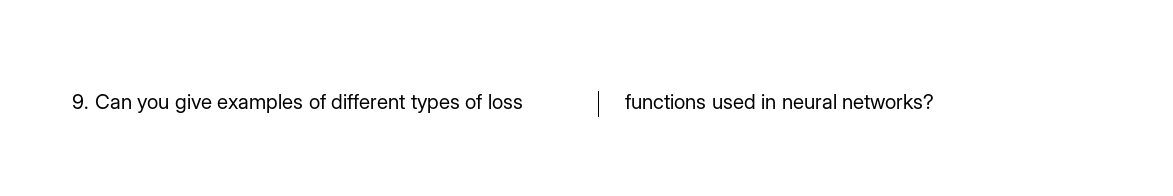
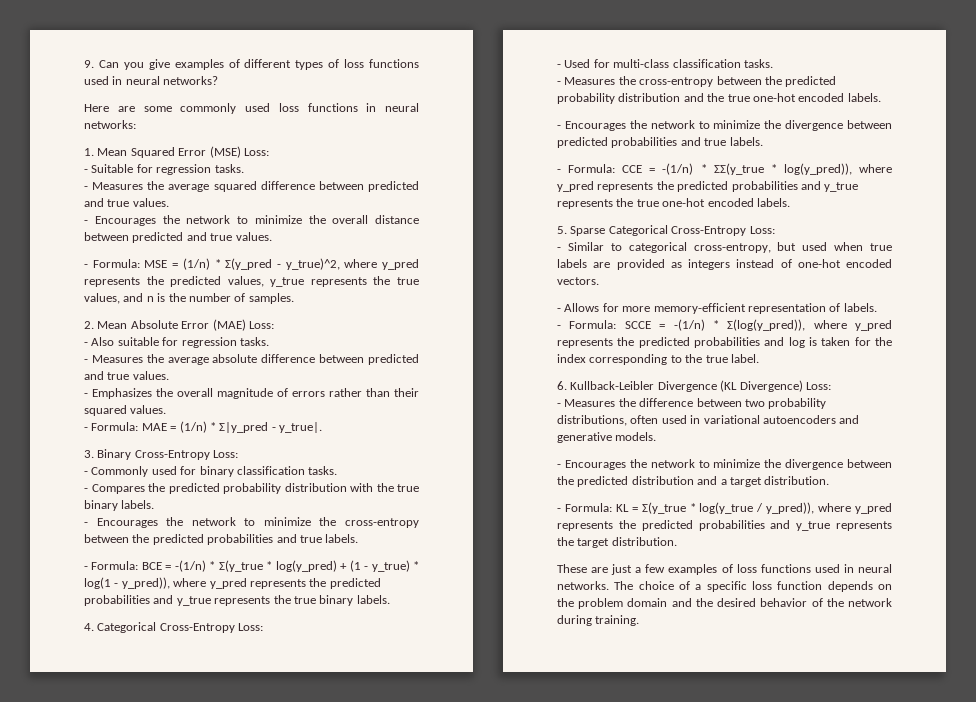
(935, 101) none -> [84,103,419,114] [84,120,136,129] [84,146,269,158] [84,164,244,175] [84,181,419,192] [84,198,169,207] [84,215,419,226] [84,232,272,243] [84,258,419,270] [84,276,419,287] [84,293,294,304] [84,319,274,331] [84,337,269,348] [84,354,419,365] [84,371,169,380] [84,388,419,399] [84,405,167,416] [84,421,322,433] [84,449,239,460] [84,466,338,477] [84,483,419,494] [84,500,155,511] [84,517,420,528] [84,534,359,545] [84,560,419,572] [84,577,381,589] [84,595,390,606] [84,622,264,633] [557,59,773,68] [557,76,837,87] [557,93,881,104] [557,120,892,131] [557,137,763,148] [557,163,892,175] [557,181,859,192] [557,198,790,209] [557,225,775,236] [557,242,892,253] [557,259,892,270] [557,277,599,285] [557,303,877,314] [557,319,892,331] [557,337,892,348] [557,354,759,365] [557,380,831,392] [557,398,827,409] [557,415,860,426] [557,432,657,443] [557,459,892,470] [557,476,830,487] [557,502,892,514] [557,520,892,531] [557,537,677,548] [557,564,892,575] [557,581,892,592] [557,598,892,609] [557,615,640,626] // Here are some commonly used loss functions in neural networks: // 1. Mean Squared Error (MSE) Loss: // - Suitable for regression tasks. // - Measures the average squared difference between predicted and true values. // - Encourages the network to minimize the overall distance between predicted and true values. // - Formula: MSE = (1/n) * Σ(y_pred - y_true)^2, where y_pred represents the predicted values, y_true represents the true values, and n is the number of samples. // 2. Mean Absolute Error (MAE) Loss: // - Also suitable for regression tasks. // - Measures the average absolute difference between predicted and true values. // - Emphasizes the overall magnitude of errors rather than their squared values. // - Formula: MAE = (1/n) * Σ|y_pred - y_true|. // 3. Binary Cross-Entropy Loss: // - Commonly used for binary classification tasks. // - Compares the predicted probability distribution with the true binary labels. // - Encourages the network to minimize the cross-entropy between the predicted probabilities and true labels. // - Formula: BCE = -(1/n) * Σ(y_true * log(y_pred) + (1 - y_true) * log(1 - y_pred)), where y_pred represents the predicted probabilities and y_true represents the true binary labels. // 4. Categorical Cross-Entropy Loss: // - Used for multi-class classification tasks. // - Measures the cross-entropy between the predicted probability distribution and the true one-hot encoded labels. // - Encourages the network to minimize the divergence between predicted probabilities and true labels. // - Formula: CCE = -(1/n) * ΣΣ(y_true * log(y_pred)), where y_pred represents the predicted probabilities and y_true represents the true one-hot encoded labels. // 5. Sparse Categorical Cross-Entropy Loss: // - Similar to categorical cross-entropy, but used when true labels are provided as integers instead of one-hot encoded vectors. // - Allows for more memory-efficient representation of labels. // - Formula: SCCE = -(1/n) * Σ(log(y_pred)), where y_pred represents the predicted probabilities and log is taken for the index corresponding to the true label. // 6. Kullback-Leibler Divergence (KL Divergence) Loss: // - Measures the difference between two probability distributions, often used in variational autoencoders and generative models. // - Encourages the network to minimize the divergence between the predicted distribution and a target distribution. // - Formula: KL = Σ(y_true * log(y_true / y_pred)), where y_pred represents the predicted probabilities and y_true represents the target distribution. // These are just a few examples of loss functions used in neural networks. The choice of a specific loss function depends on the problem domain and the desired behavior of the network during training.

